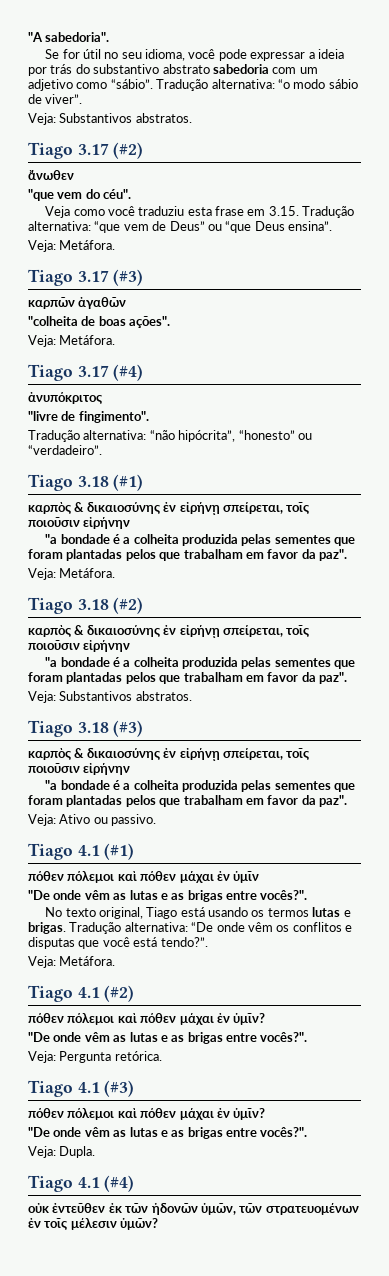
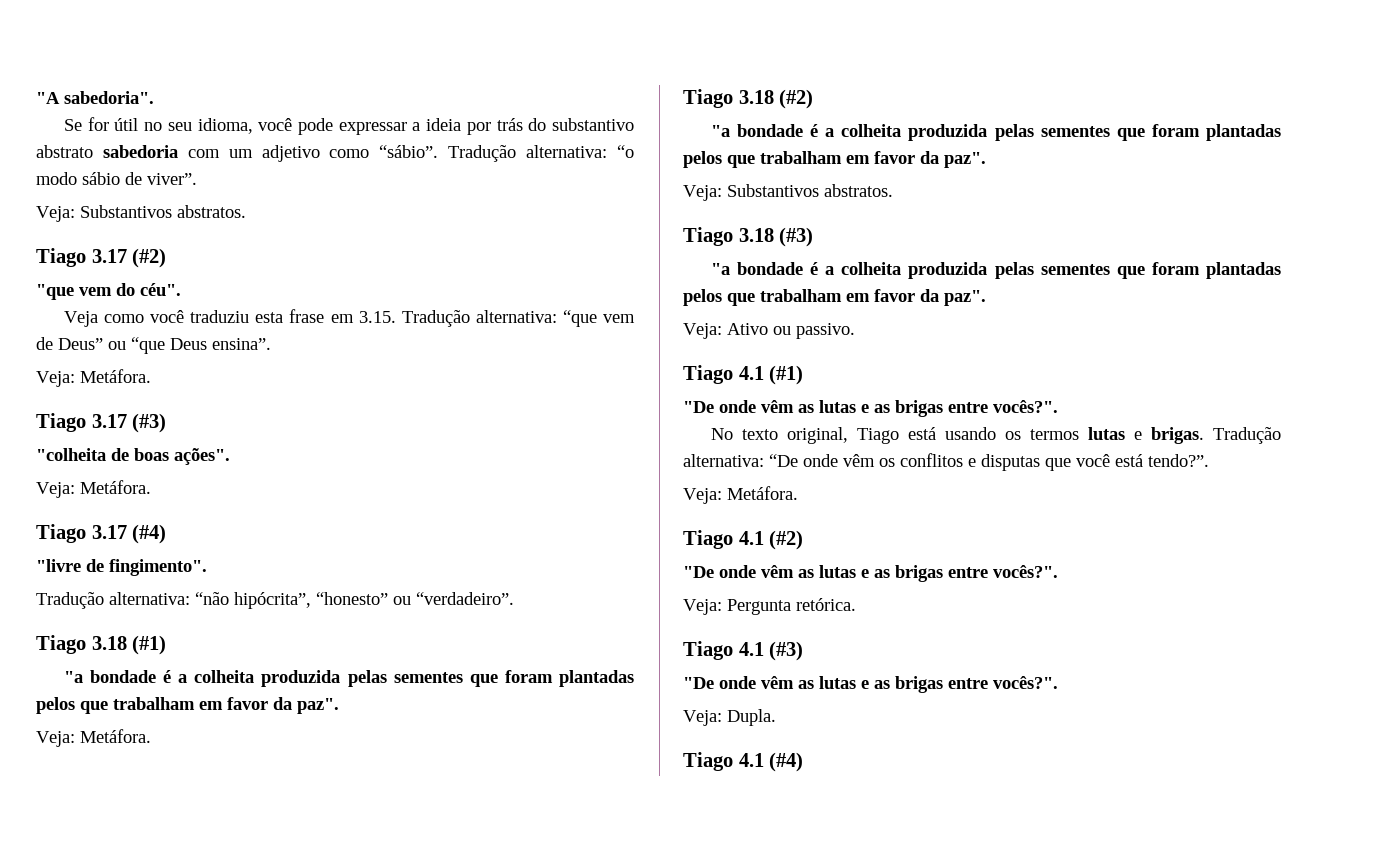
[28,170,74,180] // ἄνωθεν -> (167, 258) none
[28,297,127,309] // καρπῶν ἀγαθῶν -> (167, 423) none
[28,392,102,404] // ἀνυπόκριτος -> (167, 534) none
[28,502,310,515] [28,517,131,529] // καρπὸς & δικαιοσύνης ἐν εἰρήνῃ σπείρεται, τοῖς ποιοῦσιν εἰρήνην -> (167, 645) none
[28,625,310,638] [28,640,131,652] // καρπὸς & δικαιοσύνης ἐν εἰρήνῃ σπείρεται, τοῖς ποιοῦσιν εἰρήνην -> (814, 99) none
[28,748,310,761] [28,763,131,775] // καρπὸς & δικαιοσύνης ἐν εἰρήνῃ σπείρεται, τοῖς ποιοῦσιν εἰρήνην -> (814, 237) none
[28,871,260,883] // πόθεν πόλεμοι καὶ πόθεν μάχαι ἐν ὑμῖν -> (804, 375) none
[28,1013,266,1025] // πόθεν πόλεμοι καὶ πόθεν μάχαι ἐν ὑμῖν? -> (804, 540) none
[28,1108,266,1120] // πόθεν πόλεμοι καὶ πόθεν μάχαι ἐν ὑμῖν? -> (804, 651) none
[28,1203,359,1215] [28,1218,159,1230] // οὐκ ἐντεῦθεν ἐκ τῶν ἡδονῶν ὑμῶν, τῶν στρατευομένων ἐν τοῖς μέλεσιν ὑμῶν? -> (804, 762) none

